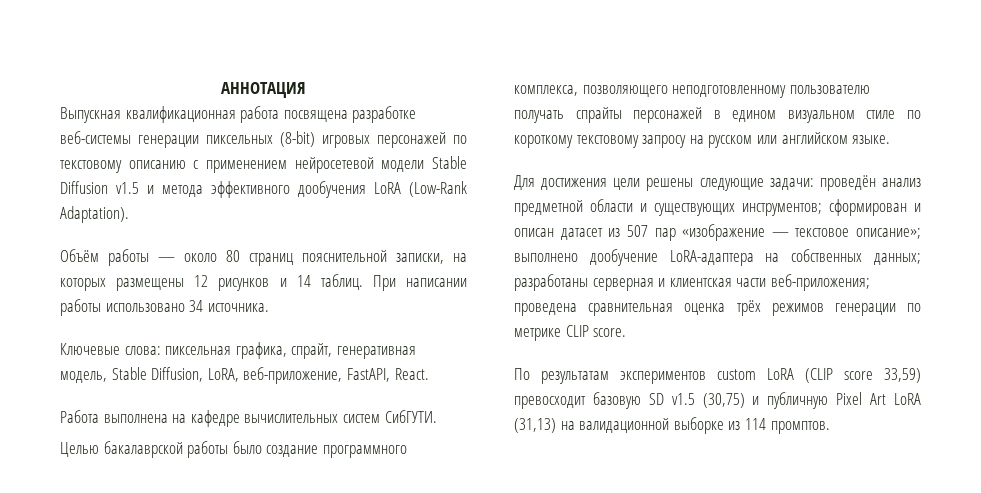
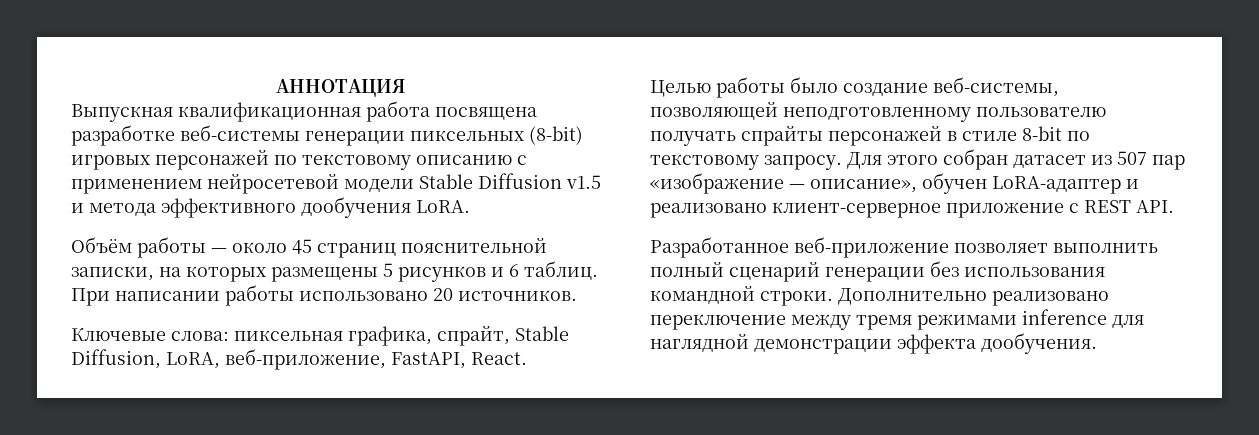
[374,181,467,197] [60,206,129,223] LoRA (Low-Rank Adaptation). -> [416,200,470,213] LoRA.
[226,250,240,262] 80 -> [292,239,312,254] 45
[194,275,209,287] 12 -> [383,263,393,277] 5
[296,275,311,287] 14 -> [509,264,519,277] 6
[189,300,269,312] 34 источника. -> [433,288,577,301] 20 источников.
[336,346,416,359] [60,371,107,383] генеративная модель, -> (510, 336) none
[60,410,437,427] // Работа выполнена на кафедре вычислительных систем СибГУТИ. -> (527, 358) none
[103,441,183,458] бакалаврской -> (711, 88) none
[322,445,407,458] [514,85,668,97] программного комплекса, позволяющего -> [933,77,1059,97] [650,102,778,120] веб-системы, позволяющей
[732,110,921,123] [514,132,891,148] [514,175,921,191] [514,199,921,216] [514,228,554,237] едином визуальном стиле по короткому текстовому запросу на русском или английском языке. // Для достижения цели решены следующие задачи: проведён анализ предметной области и существующих инструментов; сформирован и описан -> [962,126,1090,141] [650,149,1008,170] стиле 8-bit по текстовому запросу. Для этого собран
[795,228,921,239] [514,249,921,266] [514,274,870,291] [514,300,921,316] [514,325,627,341] [514,368,921,384] [514,392,921,409] [514,417,830,434] текстовое описание»; выполнено дообучение LoRA-адаптера на собственных данных; разработаны серверная и клиентская части веб-приложения; проведена сравнительная оценка трёх режимов генерации по метрике CLIP score. // По результатам экспериментов custom LoRA (CLIP score 33,59) превосходит базовую SD v1.5 (30,75) и публичную Pixel Art LoRA (31,13) на валидационной выборке из 114 промптов. -> [810,173,1139,194] [650,200,1174,218] [650,237,1158,258] [650,261,1105,282] [650,286,1109,306] [650,309,1144,330] [650,333,1097,354] описание», обучен LoRA-адаптер и реализовано клиент-серверное приложение с REST API. // Разработанное веб-приложение позволяет выполнить полный сценарий генерации без использования командной строки. Дополнительно реализовано переключение между тремя режимами inference для наглядной демонстрации эффекта дообучения.

